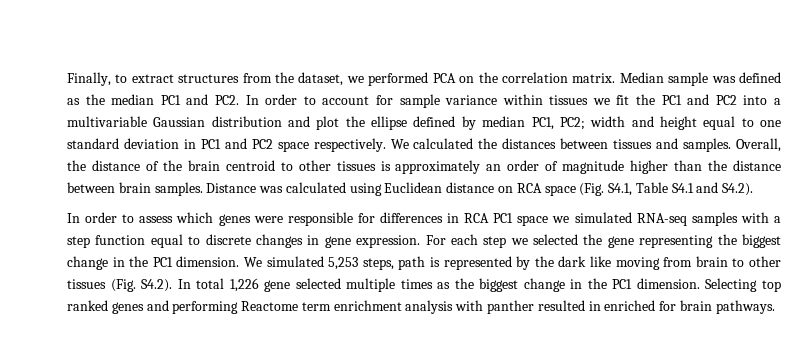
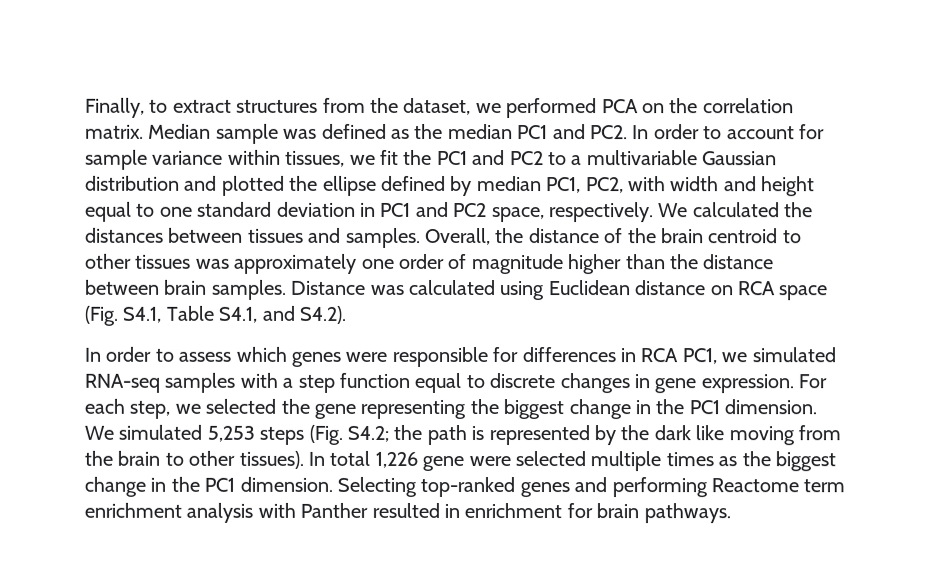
[549,95,589,105] tissues -> [285,150,346,167] tissues,
[743,95,768,105] into -> [547,152,567,166] to
[316,116,340,130] plot -> [221,175,285,196] plotted
[559,117,585,130] PC2; -> [585,176,666,194] PC2, with
[277,141,309,152] space -> [491,207,545,223] space,
[380,160,502,174] is approximately an -> [195,253,395,274] was approximately one
[671,183,694,193] S4.1 -> [218,306,258,323] S4.1,
[493,213,549,226] PC1 space -> [681,348,717,365] PC1,
[483,236,507,248] step -> [129,400,171,419] step,
[362,258,394,270] steps, -> [259,424,423,445] steps (Fig. S4.2; the
(693, 262) none -> [84,450,113,466] the
[67,279,173,292] tissues (Fig. S4.2). -> [238,450,304,469] tissues).
(291, 286) none -> [468,456,511,467] were
[761,280,781,292] [67,300,108,311] top ranked -> [420,476,516,498] top-ranked
[487,300,535,314] panther -> [300,502,369,518] Panther
[604,300,656,311] enriched -> [464,502,563,519] enrichment

